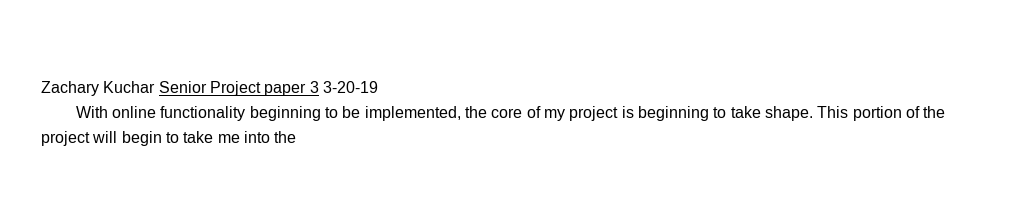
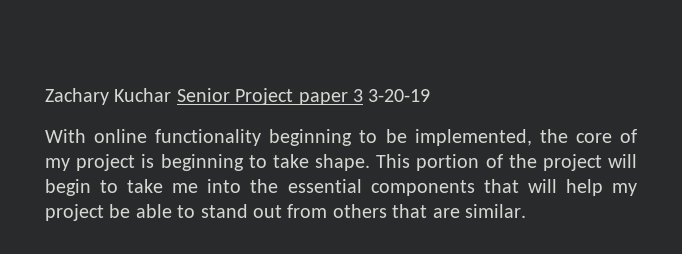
(297, 137) none -> [287,179,638,196] [45,204,526,221] essential components that will help my project be able to stand out from others that are similar.

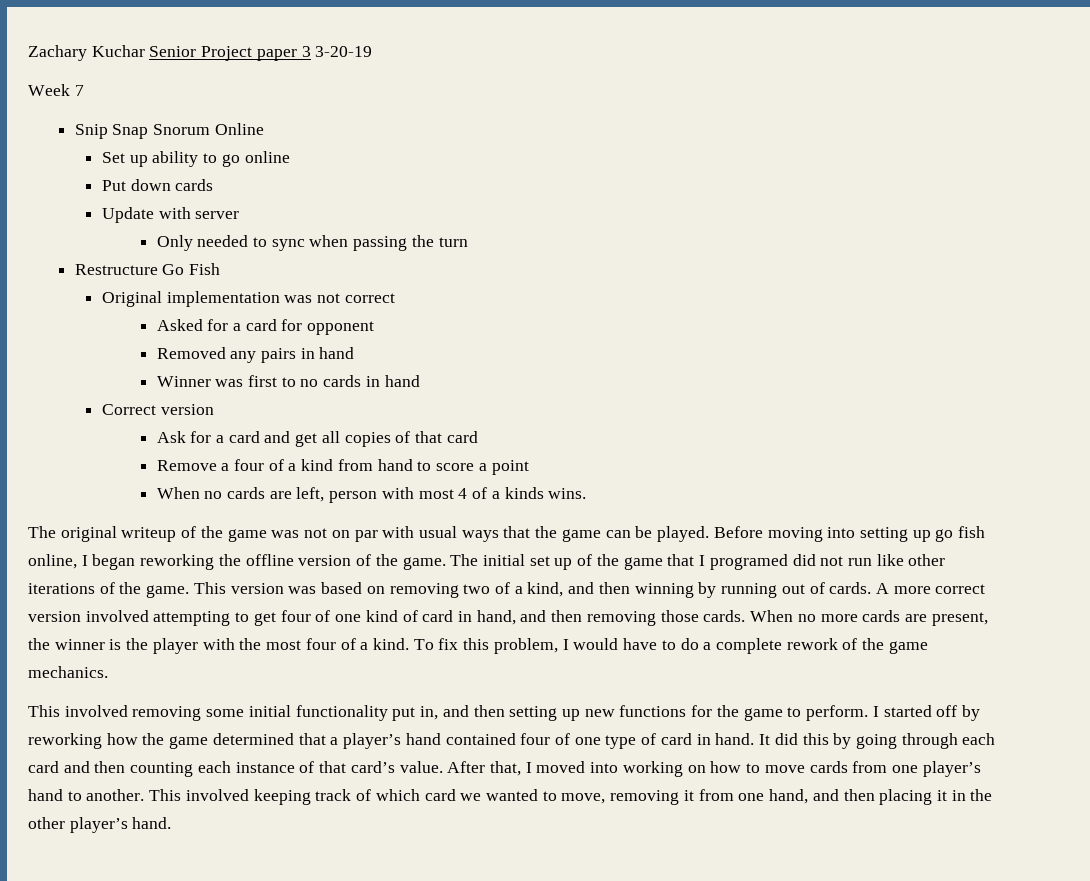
[45,129,637,146] [45,154,638,171] [45,179,638,196] [45,204,526,221] With online functionality beginning to be implemented, the core of my project is beginning to take shape. This portion of the project will begin to take me into the essential components that will help my project be able to stand out from others that are similar. -> [28,84,84,96] [74,123,264,139] [101,151,290,167] [101,179,214,191] [101,207,240,223] [156,235,468,251] [74,263,221,275] [101,291,395,307] [156,319,375,335] [156,347,355,363] [156,375,420,387] [101,404,214,415] [156,431,478,447] [156,459,529,475] [156,487,587,503] [28,526,986,542] [28,554,946,570] [28,582,986,598] [28,610,988,626] [28,638,928,654] [28,666,108,678] [28,705,980,721] [28,733,996,749] [28,761,981,777] [28,789,993,805] [28,817,172,833] Week 7 // Snip Snap Snorum Online // Set up ability to go online // Put down cards // Update with server // Only needed to sync when passing the turn // Restructure Go Fish // Original implementation was not correct // Asked for a card for opponent // Removed any pairs in hand // Winner was first to no cards in hand // Correct version // Ask for a card and get all copies of that card // Remove a four of a kind from hand to score a point // When no cards are left, person with most 4 of a kinds wins. // The original writeup of the game was not on par with usual ways that the game can be played. Before moving into setting up go fish online, I began reworking the offline version of the game. The initial set up of the game that I programed did not run like other iterations of the game. This version was based on removing two of a kind, and then winning by running out of cards. A more correct version involved attempting to get four of one kind of card in hand, and then removing those cards. When no more cards are present, the winner is the player with the most four of a kind. To fix this problem, I would have to do a complete rework of the game mechanics. // This involved removing some initial functionality put in, and then setting up new functions for the game to perform. I started off by reworking how the game determined that a player’s hand contained four of one type of card in hand. It did this by going through each card and then counting each instance of that card’s value. After that, I moved into working on how to move cards from one player’s hand to another. This involved keeping track of which card we wanted to move, removing it from one hand, and then placing it in the other player’s hand.

